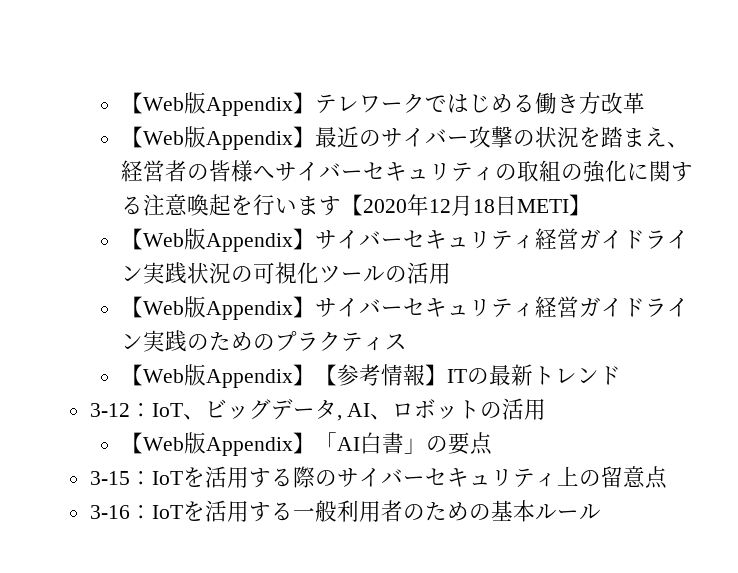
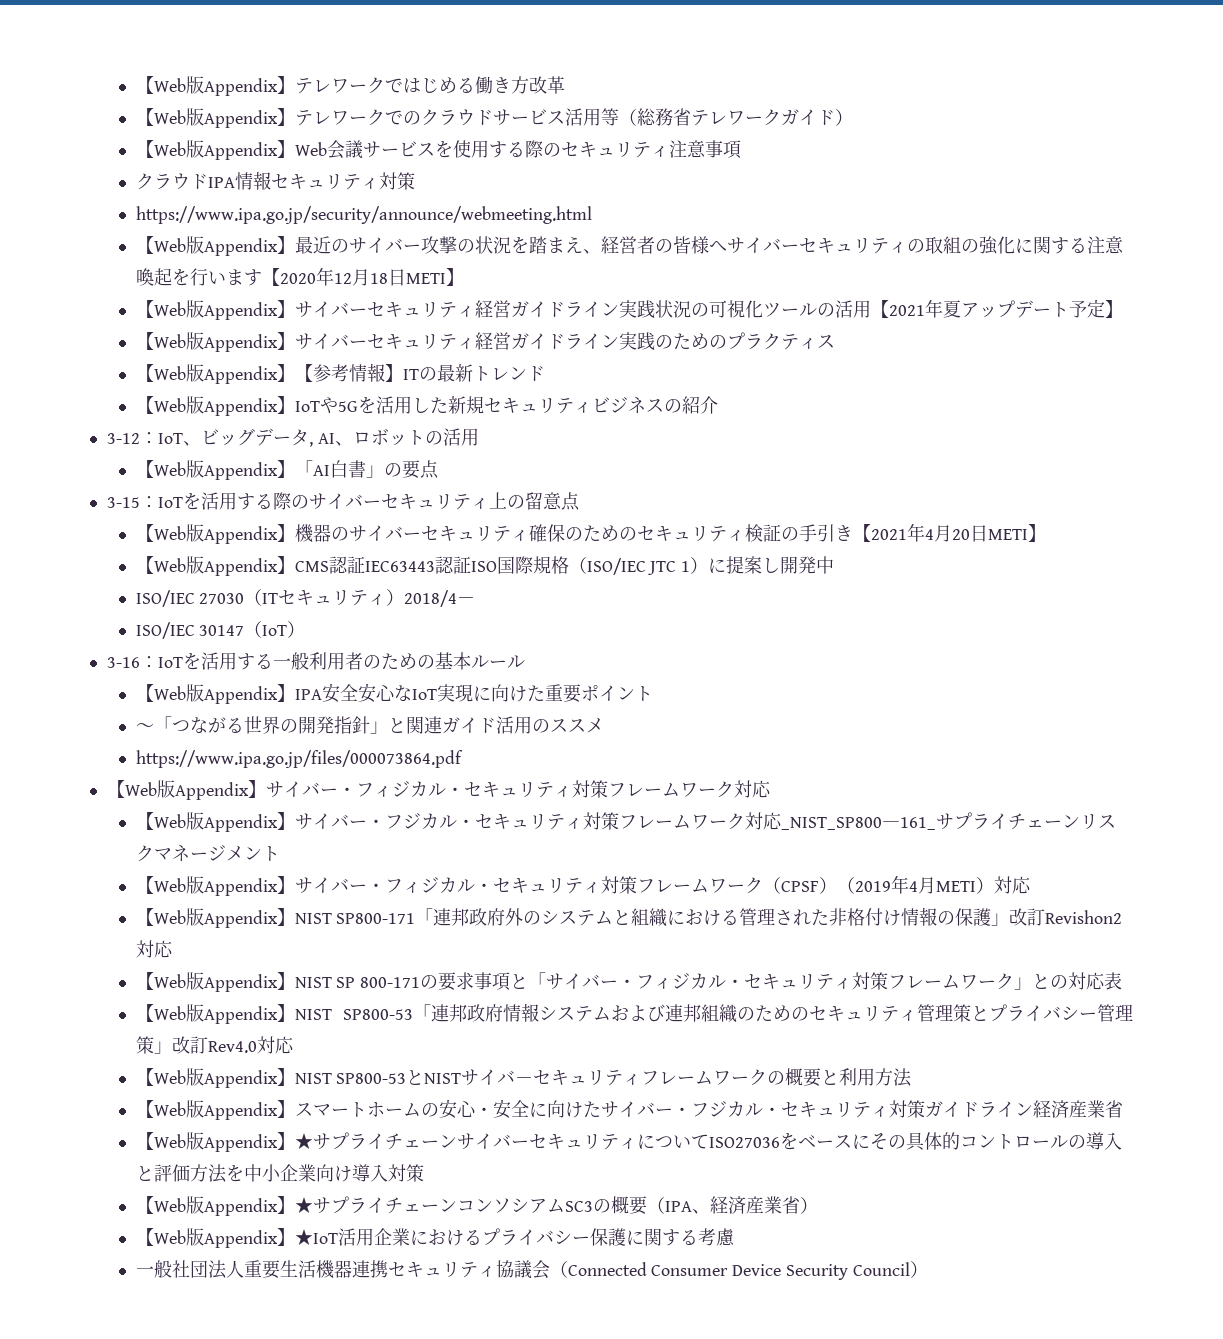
(645, 103) none -> [135,108,853,128] [135,140,741,160] [135,171,415,190] [135,206,592,224] // 【Web版Appendix】テレワークでのクラウドサービス活用等（総務省テレワークガイド） // 【Web版Appendix】Web会議サービスを使用する際のセキュリティ注意事項 // クラウドIPA情報セキュリティ対策 // https://www.ipa.go.jp/security/announce/webmeeting.html
(451, 273) none -> [870,299,1123,318] 【2021年夏アップデート予定】
(621, 375) none -> [135,396,718,416] // 【Web版Appendix】IoTや5Gを活用した新規セキュリティビジネスの紹介
(667, 477) none -> [135,523,1046,544] [135,556,835,576] [135,589,476,607] [135,621,306,639] // 【Web版Appendix】機器のサイバーセキュリティ確保のためのセキュリティ検証の手引き【2021年4月20日METI】 // 【Web版Appendix】CMS認証IEC63443認証ISO国際規格（ISO/IEC JTC 1）に提案し開発中 // ISO/IEC 27030（ITセキュリティ）2018/4－ // ISO/IEC 30147（IoT）
(601, 512) none -> [135,683,653,704] [135,716,604,734] [135,750,463,768] [106,780,771,800] [135,812,1116,832] [135,844,280,862] [135,875,1031,896] [135,907,1123,928] [135,940,173,958] [135,972,1123,992] [135,1003,1133,1024] [135,1036,294,1054] [135,1068,913,1088] [135,1099,1123,1120] [135,1132,1122,1152] [135,1164,424,1183] [135,1196,818,1216] [135,1228,735,1248] [135,1260,928,1280] // 【Web版Appendix】IPA安全安心なIoT実現に向けた重要ポイント // ～「つながる世界の開発指針」と関連ガイド活用のススメ // https://www.ipa.go.jp/files/000073864.pdf // 【Web版Appendix】サイバー・フィジカル・セキュリティ対策フレームワーク対応 // 【Web版Appendix】サイバー・フジカル・セキュリティ対策フレームワーク対応_NIST_SP800―161_サプライチェーンリスクマネージメント // 【Web版Appendix】サイバー・フィジカル・セキュリティ対策フレームワーク（CPSF）（2019年4月METI）対応 // 【Web版Appendix】NIST SP800-171「連邦政府外のシステムと組織における管理された非格付け情報の保護」改訂Revishon2対応 // 【Web版Appendix】NIST SP 800-171の要求事項と「サイバー・フィジカル・セキュリティ対策フレームワーク」との対応表 // 【Web版Appendix】NIST SP800-53「連邦政府情報システムおよび連邦組織のためのセキュリティ管理策とプライバシー管理策」改訂Rev4.0対応 // 【Web版Appendix】NIST SP800-53とNISTサイバ－セキュリティフレームワークの概要と利用方法 // 【Web版Appendix】スマートホームの安心・安全に向けたサイバー・フジカル・セキュリティ対策ガイドライン経済産業省 // 【Web版Appendix】★サプライチェーンサイバーセキュリティについてISO27036をベースにその具体的コントロールの導入と評価方法を中小企業向け導入対策 // 【Web版Appendix】★サプライチェーンコンソシアムSC3の概要（IPA、経済産業省） // 【Web版Appendix】★IoT活用企業におけるプライバシー保護に関する考慮 // 一般社団法人重要生活機器連携セキュリティ協議会（Connected Consumer Device Security Council）

